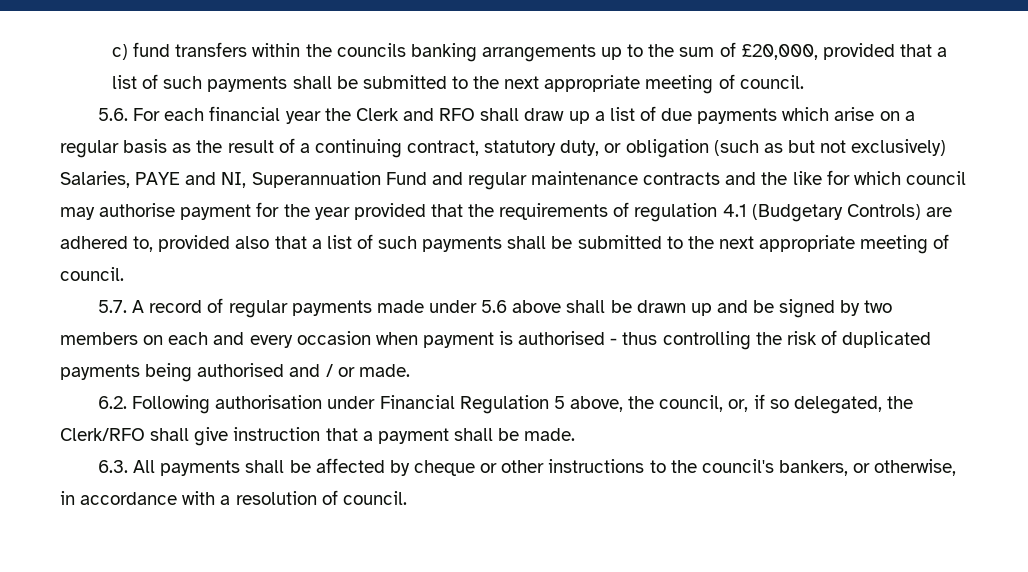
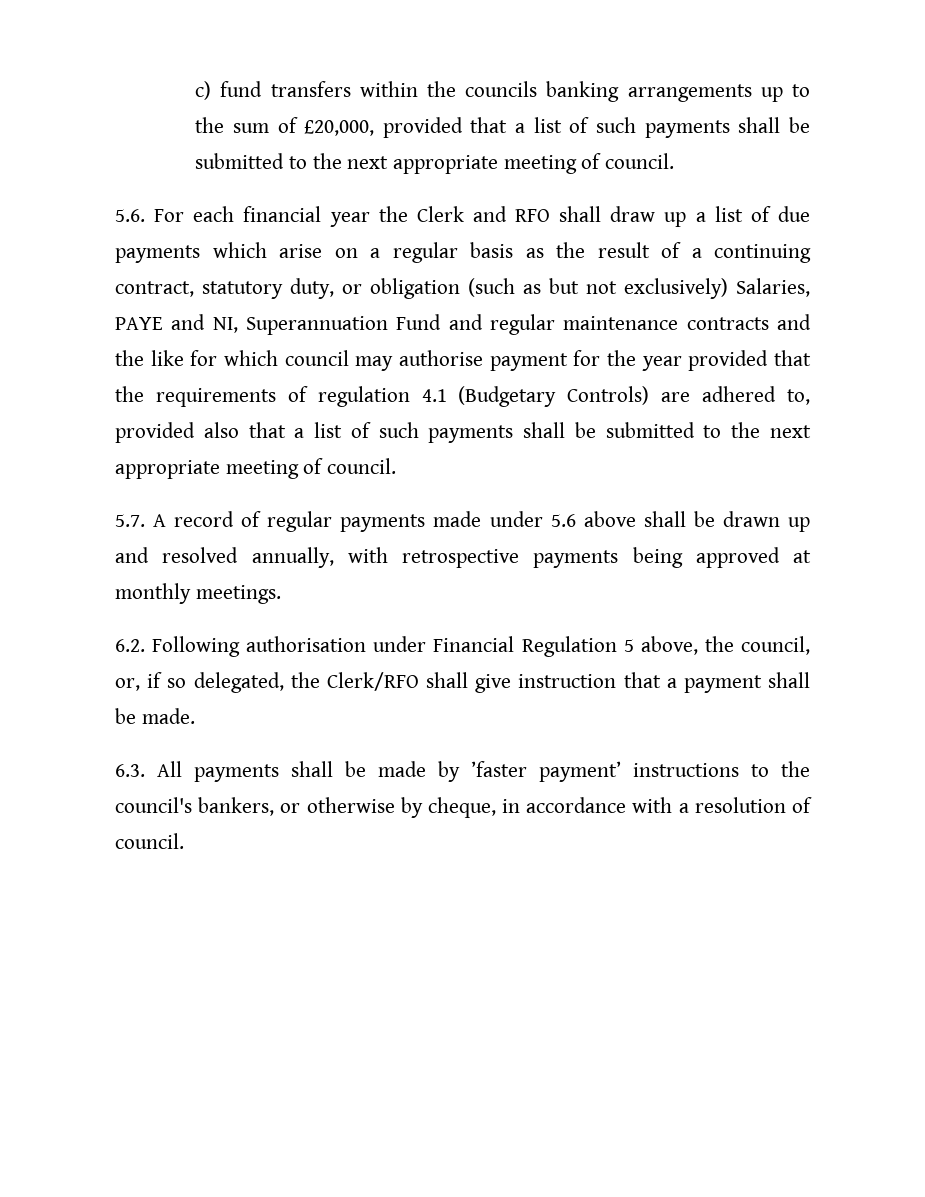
[753,299,893,318] [60,330,932,350] [60,363,410,382] be signed by two members on each and every occasion when payment is authorised - thus controlling the risk of duplicated payments being authorised and / or made. -> [162,547,811,568] [115,583,281,604] resolved annually, with retrospective payments being approved at monthly meetings.
[315,458,545,476] affected by cheque or other -> [378,761,621,782] made by ’faster payment’
[874,459,957,476] otherwise, -> [306,797,496,818] otherwise by cheque,

